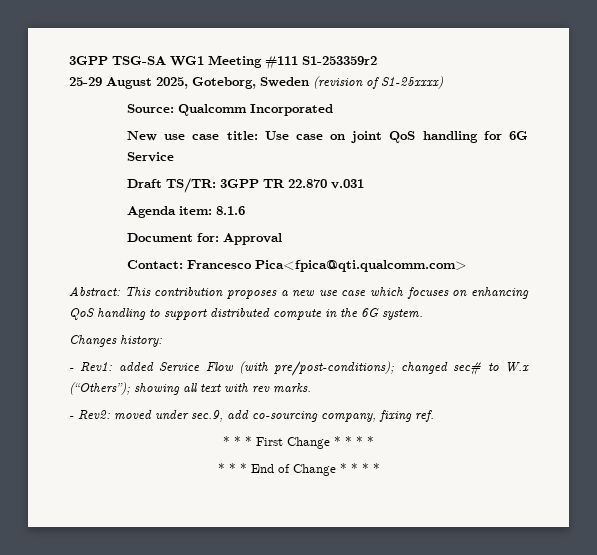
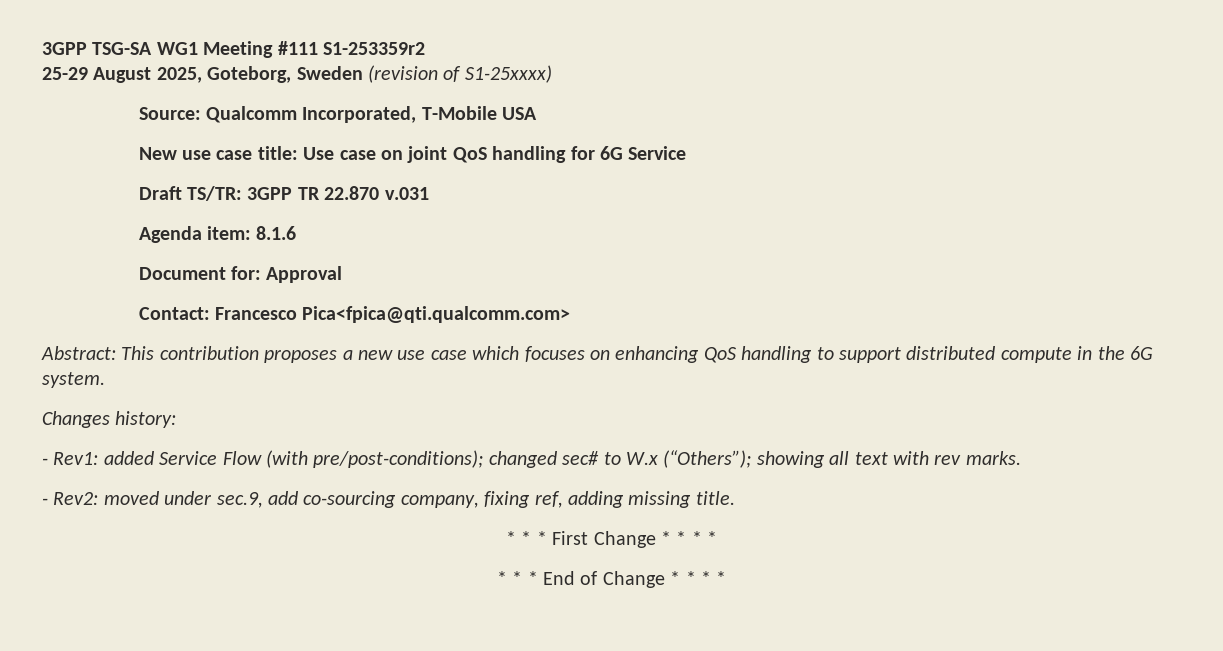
[250,104,334,116] Incorporated -> [302,106,538,123] Incorporated, T-Mobile USA
[415,410,434,422] ref. -> [534,491,735,508] ref, adding missing title.

